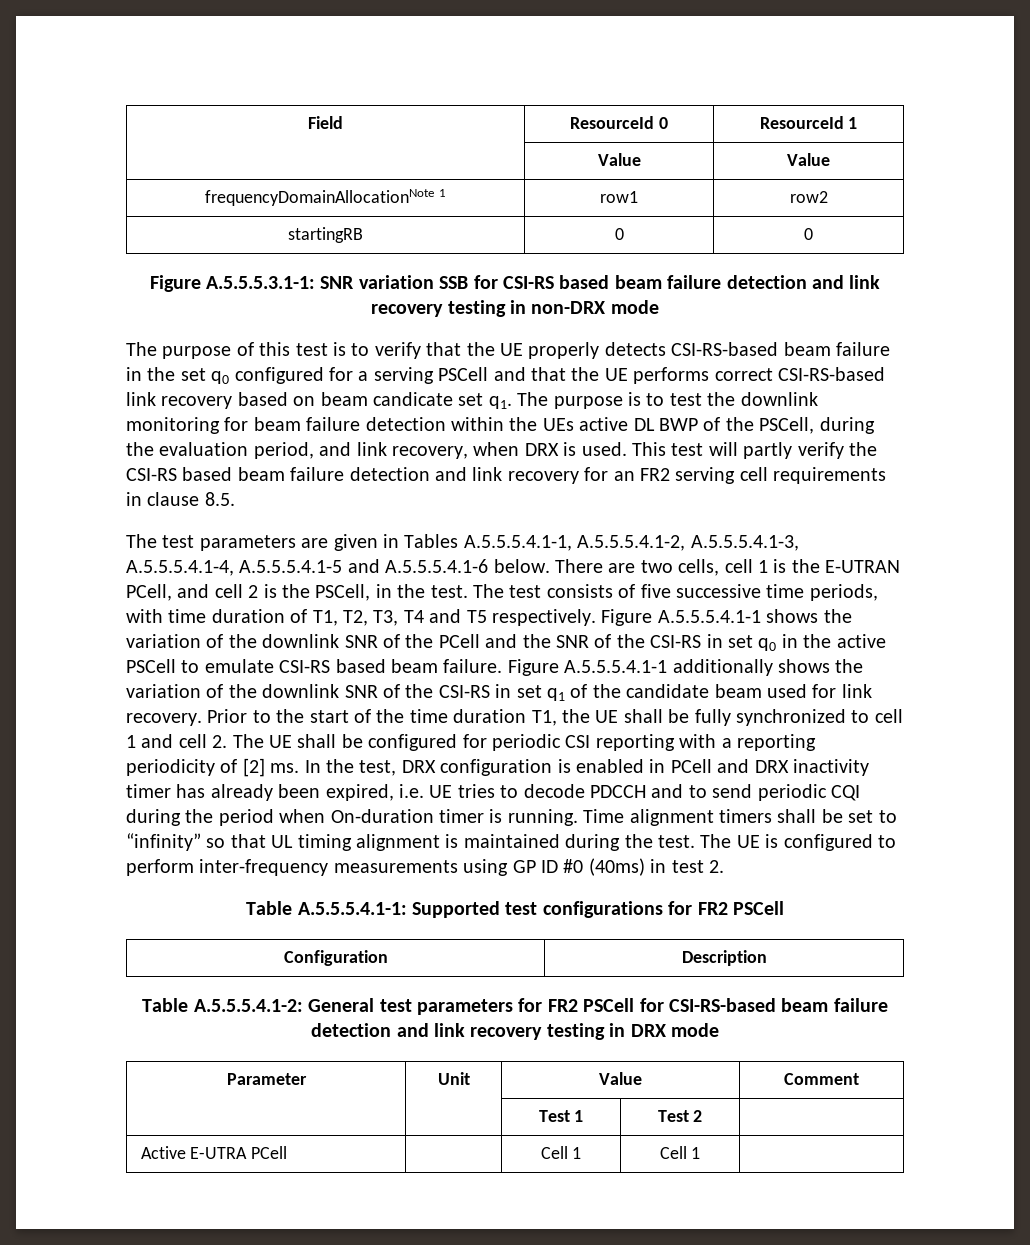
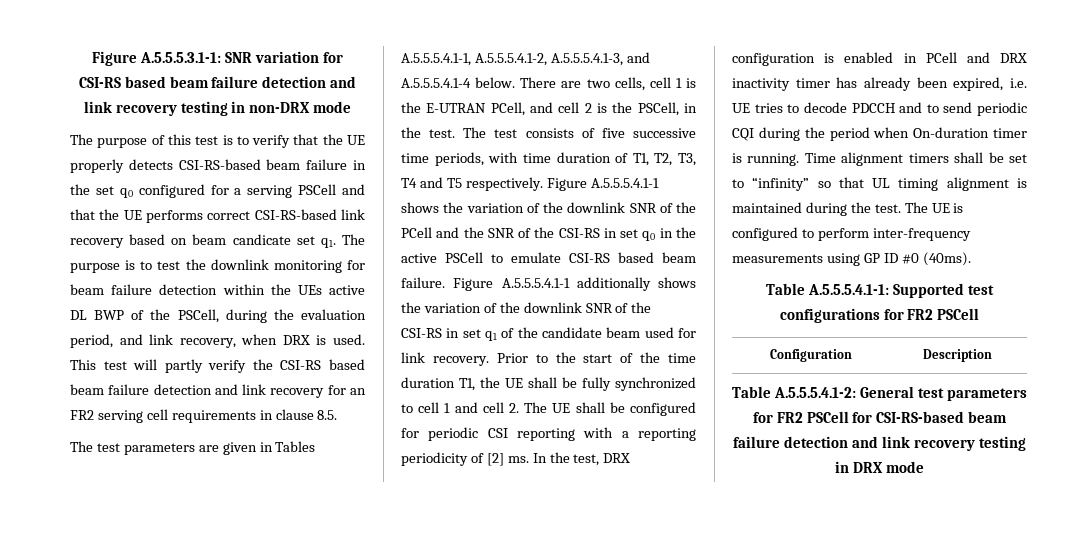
[308,116,343,129] [570,116,668,129] [759,116,858,129] [597,153,641,166] [787,153,830,166] [205,189,446,206] [600,191,638,203] [789,191,828,203] [288,227,363,243] [614,228,624,240] [804,228,813,240] Field | ResourceId 0 | ResourceId 1 // | Value | Value // frequencyDomainAllocationNote 1 | row1 | row2 // startingRB | 0 | 0 // -> (92, 58) none
[439,276,469,289] SSB -> (319, 57) none
[126,559,489,576] A.5.5.5.4.1-4, A.5.5.5.4.1-5 and A.5.5.5.4.1-6 -> [626,52,650,63] [401,78,471,88] and A.5.5.5.4.1-4
[588,858,724,876] (40ms) in test 2. -> [922,252,971,266] (40ms).
[226,1073,307,1085] [437,1072,470,1085] [599,1072,642,1085] [784,1073,859,1085] [538,1110,584,1122] [657,1110,703,1122] [140,1146,288,1159] [540,1146,582,1159] [659,1146,701,1159] // Parameter | Unit | Value | Comment // | | Test 1 | Test 2 | // Active E-UTRA PCell | | Cell 1 | Cell 1 | -> (924, 467) none

